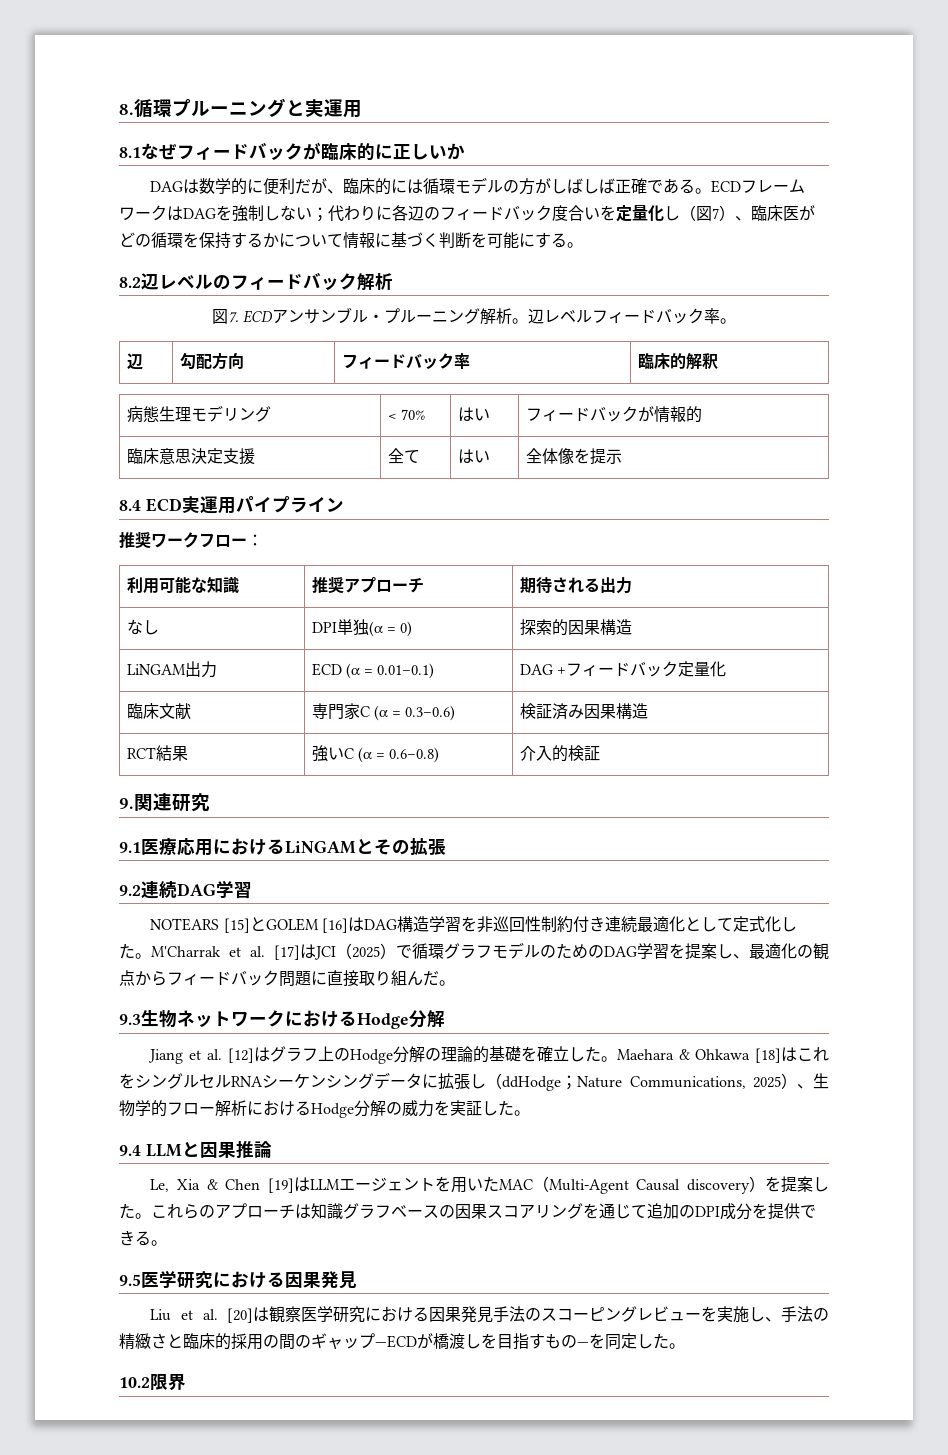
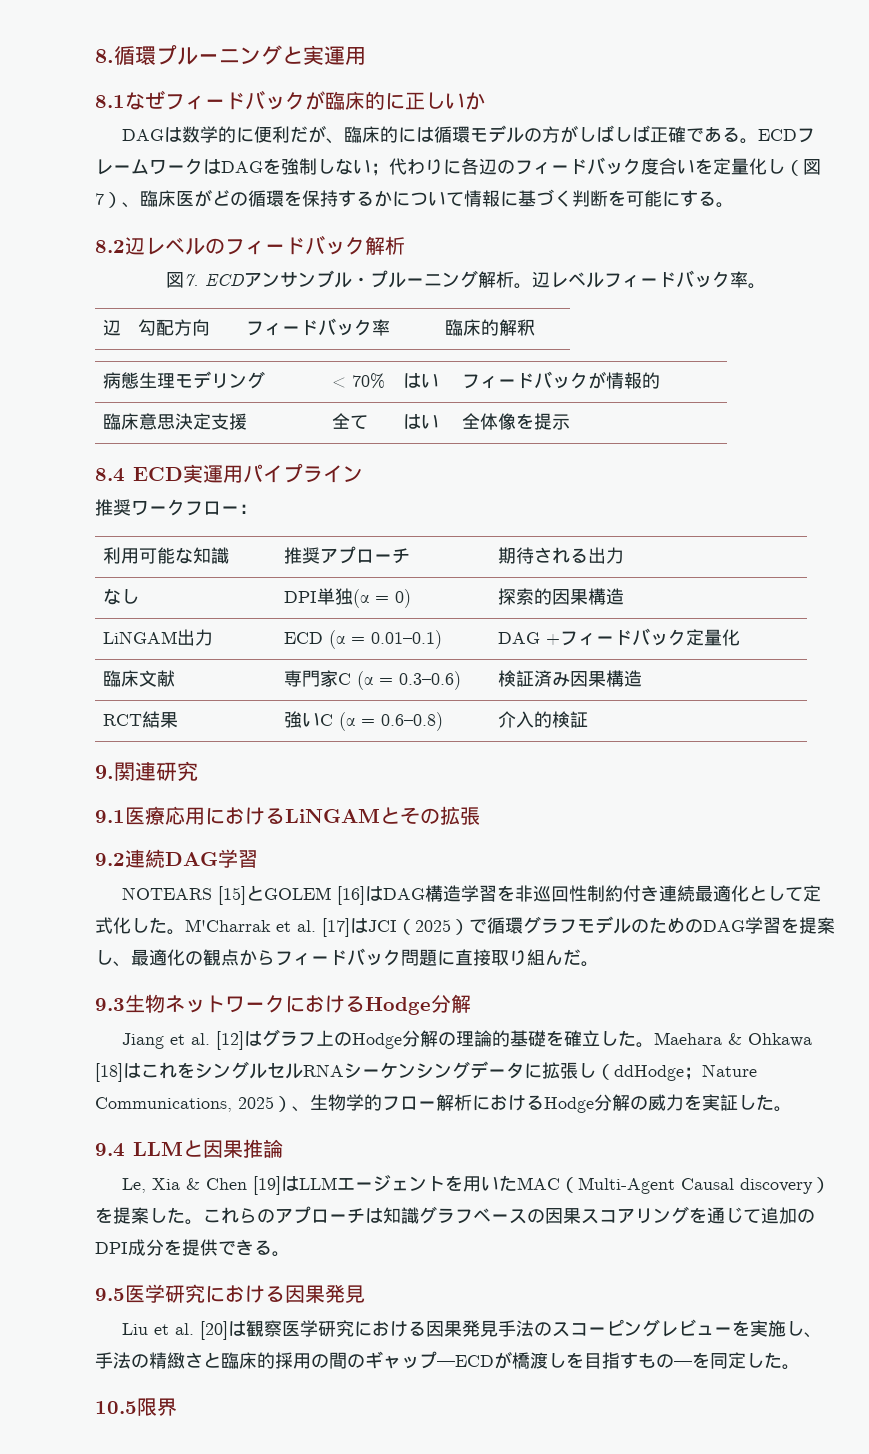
[119,1377,150,1388] 10.2 -> [95,1401,137,1414] 10.5

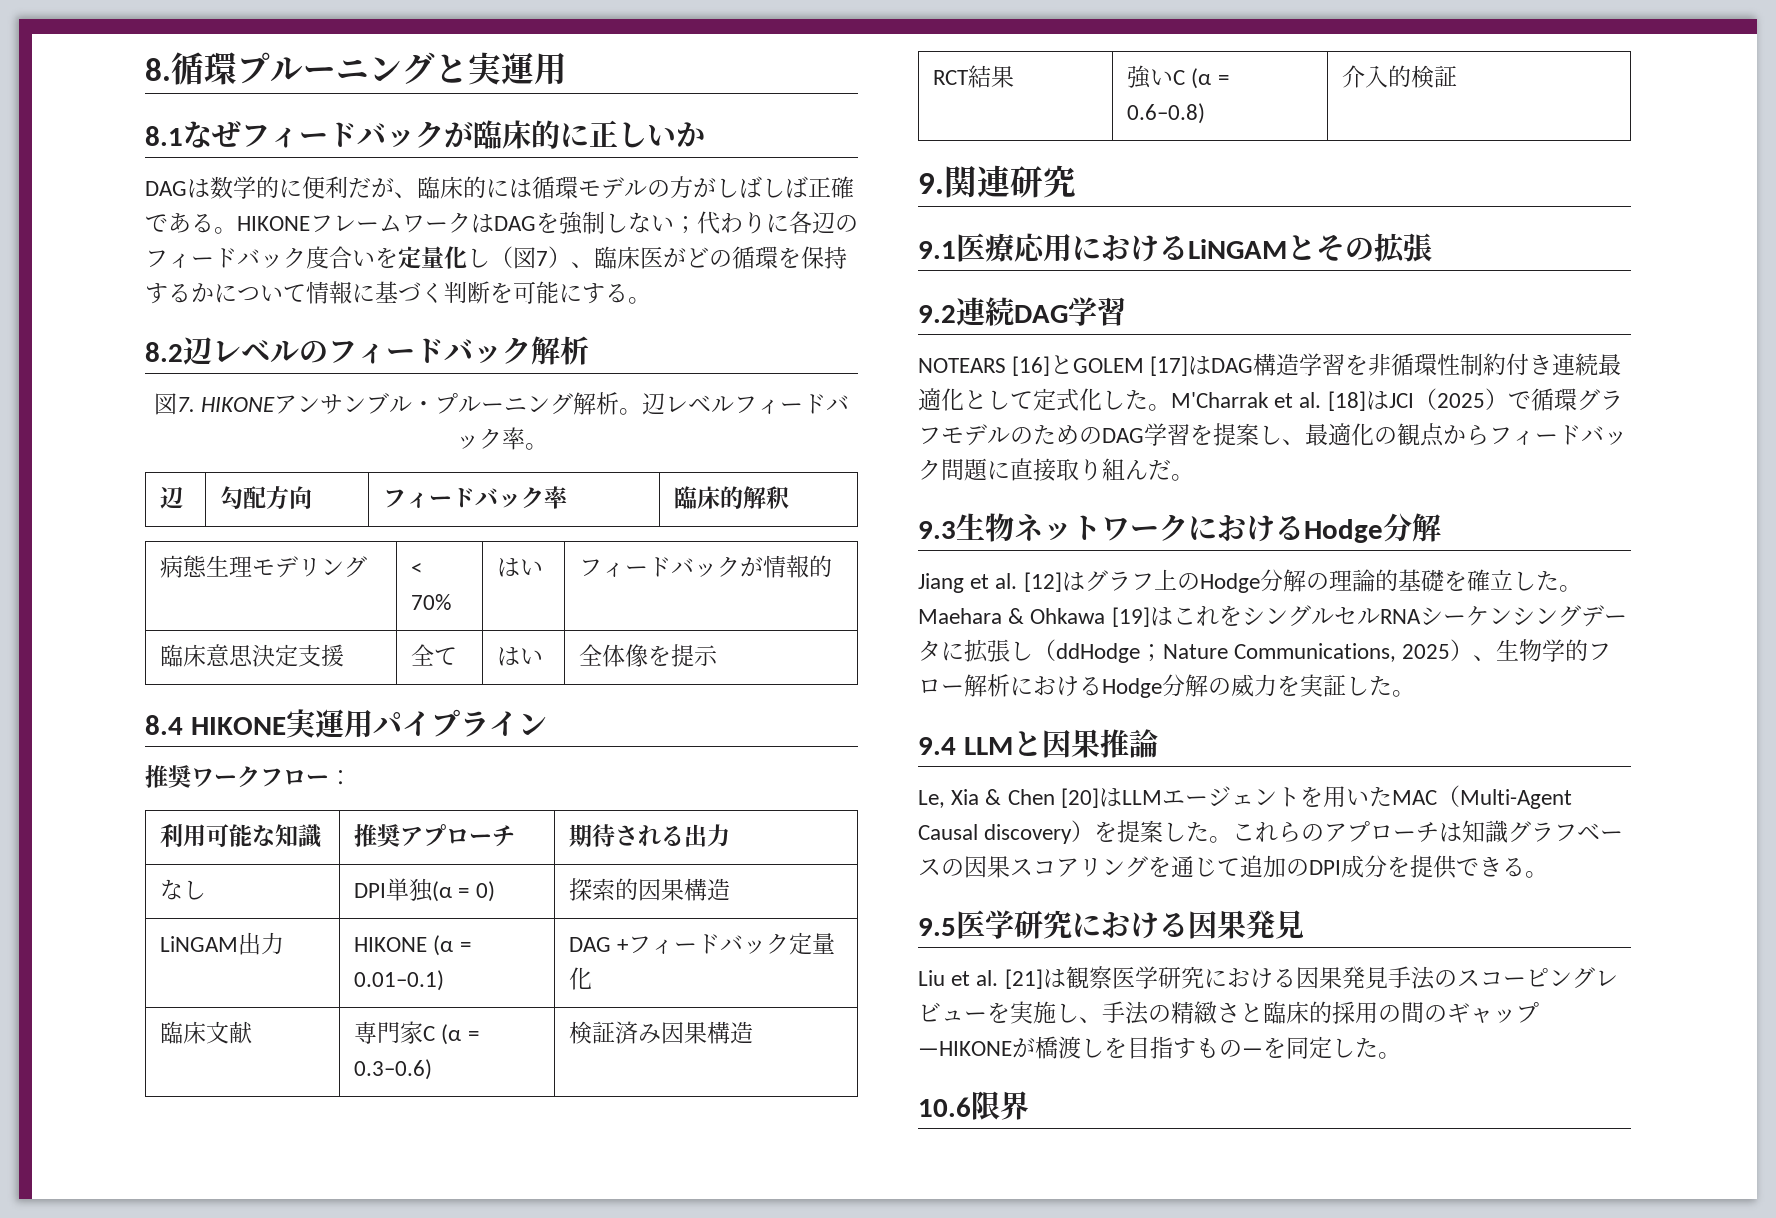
[758,129,798,141] ECD -> [237,216,310,231] HIKONE
[205,273,244,286] ECD -> [201,397,276,412] HIKONE
[133,467,183,481] ECD -> [190,717,286,735] HIKONE
[284,632,324,644] ECD -> [354,937,428,952] HIKONE
[218,885,366,905] [15]とGOLEM [16] -> [1012,355,1189,376] [16]とGOLEM [17]
[533,885,570,902] 巡回 -> [1391,353,1438,376] 循環
[322,918,350,937] [17] -> [1327,391,1366,411] [18]
[95,1063,123,1082] [18] -> [1111,607,1150,627] [19]
[253,1176,282,1195] [19] -> [1060,788,1099,808] [20]
[200,1321,229,1340] [20] -> [1004,969,1043,989] [21]
[437,1355,494,1367] —ECD -> [918,1041,1012,1056] —HIKONE
[95,1401,137,1414] 10.5 -> [918,1097,971,1117] 10.6

